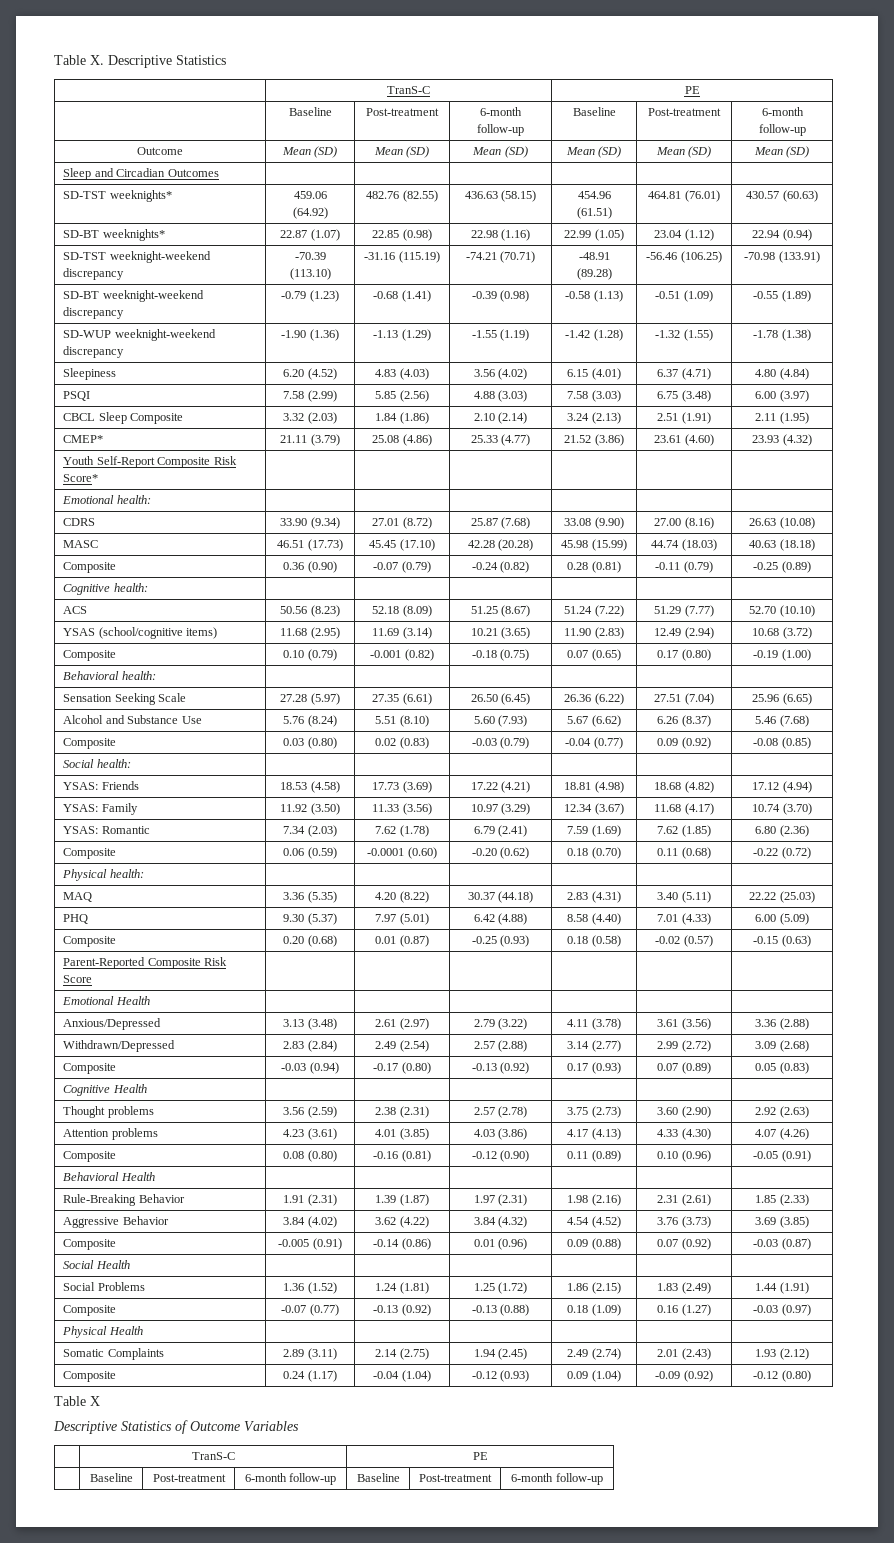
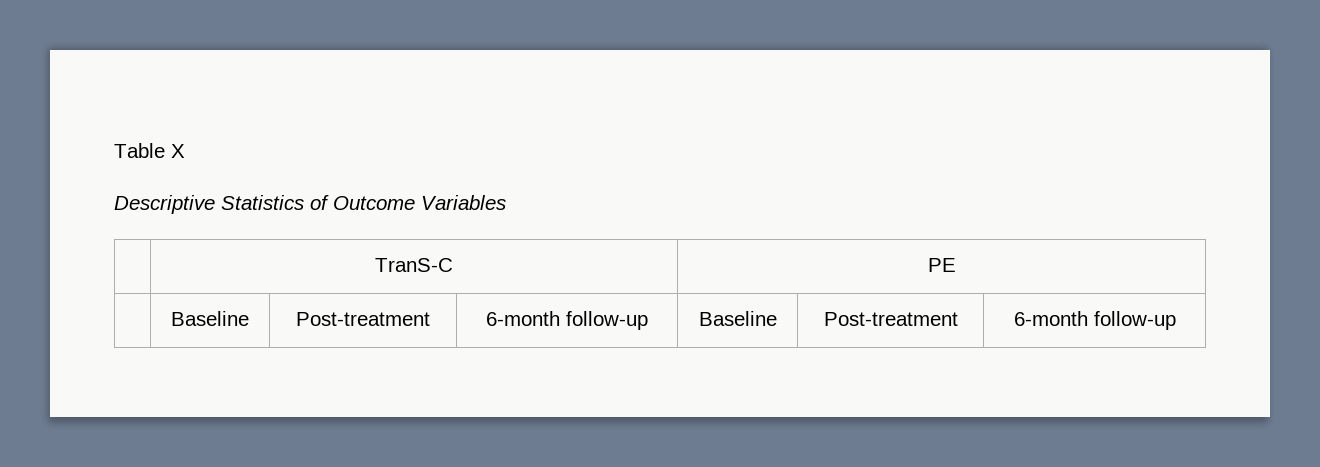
[54,55,226,68] [387,86,430,94] [684,86,700,94] [288,107,332,116] [366,108,439,116] [480,107,522,116] [477,124,524,136] [572,107,616,116] [648,108,721,116] [761,107,804,116] [758,124,806,136] [137,147,183,155] [281,146,338,158] [373,146,430,158] [472,146,528,158] [565,146,622,158] [655,146,712,158] [753,146,810,158] [63,168,219,180] [63,190,172,202] [293,191,327,199] [292,207,328,219] [366,190,438,202] [464,190,537,202] [577,191,611,199] [576,207,612,219] [648,190,720,202] [746,190,818,202] [63,229,165,241] [280,229,340,241] [372,229,432,241] [470,229,531,241] [564,229,624,241] [654,229,714,241] [752,229,812,241] [63,251,211,263] [63,268,125,280] [294,252,326,260] [289,268,331,280] [364,251,440,263] [465,251,536,263] [578,252,610,260] [576,268,612,280] [646,251,722,263] [744,251,820,263] [63,290,204,302] [63,307,125,319] [281,290,339,302] [373,290,431,302] [471,290,530,302] [565,290,623,302] [655,290,713,302] [753,290,811,302] [63,329,216,341] [63,346,125,358] [281,329,339,341] [373,329,431,341] [471,329,530,341] [565,329,623,341] [655,329,713,341] [753,329,811,341] [63,368,117,380] [283,368,337,380] [375,368,429,380] [473,368,528,380] [567,368,621,380] [657,368,711,380] [755,368,809,380] [63,391,91,401] [283,390,337,402] [375,390,429,402] [473,390,528,402] [567,390,621,402] [657,390,711,402] [755,390,809,402] [63,412,184,424] [283,412,337,424] [375,412,429,424] [473,412,528,424] [567,412,621,424] [657,412,711,424] [755,412,809,424] [63,435,104,443] [280,434,340,446] [372,434,432,446] [470,434,531,446] [564,434,624,446] [654,434,714,446] [752,434,812,446] [63,456,237,468] [63,474,99,482] [62,495,151,504] [63,518,96,526] [280,517,340,529] [372,517,432,529] [470,517,531,529] [564,517,624,529] [654,517,714,529] [749,517,815,529] [63,540,99,548] [277,539,343,551] [369,539,435,551] [467,539,534,551] [561,539,627,551] [651,539,717,551] [749,539,815,551] [63,562,117,573] [283,561,337,573] [373,561,431,573] [471,561,530,573] [567,561,621,573] [655,561,713,573] [753,561,811,573] [63,583,148,595] [63,606,88,614] [280,605,340,617] [372,605,432,617] [470,605,531,617] [564,605,624,617] [654,605,714,617] [749,605,815,617] [63,627,218,639] [280,627,340,639] [372,627,432,639] [470,627,531,639] [564,627,624,639] [654,627,714,639] [752,627,812,639] [63,650,117,661] [283,649,337,661] [370,649,434,661] [471,649,530,661] [567,649,621,661] [657,649,711,661] [753,649,811,661] [63,671,156,680] [63,693,187,705] [280,693,340,705] [372,693,432,705] [470,693,531,705] [564,693,624,705] [654,693,714,705] [752,693,812,705] [63,715,202,724] [283,715,337,727] [375,715,429,727] [473,715,528,727] [567,715,621,727] [657,715,711,727] [755,715,809,727] [63,738,117,749] [283,737,337,749] [375,737,429,749] [471,737,530,749] [565,737,623,749] [657,737,711,749] [753,737,811,749] [63,759,131,768] [63,781,139,790] [280,781,340,793] [372,781,432,793] [470,781,531,793] [564,781,624,793] [654,781,714,793] [752,781,812,793] [63,803,138,815] [280,803,340,815] [372,803,432,815] [470,803,531,815] [564,803,624,815] [654,803,714,815] [752,803,812,815] [63,826,150,834] [283,825,337,837] [375,825,429,837] [473,825,528,837] [567,825,621,837] [657,825,711,837] [755,825,809,837] [63,848,117,859] [283,847,337,859] [367,847,437,859] [471,847,530,859] [567,847,621,859] [657,847,711,859] [753,847,811,859] [62,869,144,881] [63,892,93,902] [283,891,337,903] [375,891,429,903] [467,891,534,903] [567,891,621,903] [657,891,711,903] [749,891,815,903] [63,914,89,924] [283,913,337,925] [375,913,429,925] [473,913,528,925] [567,913,621,925] [657,913,711,925] [755,913,809,925] [63,936,117,947] [283,935,337,947] [375,935,429,947] [471,935,530,947] [567,935,621,947] [655,935,713,947] [753,935,811,947] [63,957,228,969] [63,975,93,983] [62,996,150,1005] [63,1018,162,1030] [283,1018,337,1030] [375,1018,429,1030] [473,1018,528,1030] [567,1018,621,1030] [657,1018,711,1030] [755,1018,809,1030] [63,1040,176,1052] [283,1040,337,1052] [375,1040,429,1052] [473,1040,528,1052] [567,1040,621,1052] [657,1040,711,1052] [755,1040,809,1052] [63,1063,117,1074] [281,1062,339,1074] [373,1062,431,1074] [471,1062,530,1074] [567,1062,621,1074] [657,1062,711,1074] [755,1062,809,1074] [63,1084,147,1096] [63,1106,154,1118] [283,1106,337,1118] [375,1106,429,1118] [473,1106,528,1118] [567,1106,621,1118] [657,1106,711,1118] [755,1106,809,1118] [63,1128,158,1140] [283,1128,337,1140] [375,1128,429,1140] [473,1128,528,1140] [567,1128,621,1140] [657,1128,711,1140] [755,1128,809,1140] [63,1151,117,1162] [283,1150,337,1162] [373,1150,431,1162] [471,1150,530,1162] [567,1150,621,1162] [657,1150,711,1162] [753,1150,811,1162] [63,1172,155,1181] [63,1194,185,1206] [283,1194,337,1206] [375,1194,429,1206] [473,1194,528,1206] [567,1194,621,1206] [657,1194,711,1206] [755,1194,809,1206] [63,1216,169,1228] [283,1216,337,1228] [375,1216,429,1228] [473,1216,528,1228] [567,1216,621,1228] [657,1216,711,1228] [755,1216,809,1228] [63,1239,117,1250] [278,1238,342,1250] [373,1238,431,1250] [473,1238,528,1250] [567,1238,621,1250] [657,1238,711,1250] [753,1238,811,1250] [63,1260,130,1269] [63,1282,145,1291] [283,1282,337,1294] [375,1282,429,1294] [473,1282,528,1294] [567,1282,621,1294] [657,1282,711,1294] [755,1282,809,1294] [63,1305,117,1316] [281,1304,339,1316] [373,1304,431,1316] [471,1304,530,1316] [567,1304,621,1316] [657,1304,711,1316] [753,1304,811,1316] [62,1326,143,1338] [63,1348,164,1360] [283,1348,337,1360] [375,1348,429,1360] [473,1348,528,1360] [567,1348,621,1360] [657,1348,711,1360] [755,1348,809,1360] [63,1371,117,1382] [283,1370,337,1382] [373,1370,431,1382] [471,1370,530,1382] [567,1370,621,1382] [655,1370,713,1382] [753,1370,811,1382] [54,1396,86,1406] Table X. Descriptive Statistics // | TranS-C | PE // | Baseline | Post-treatment | 6-month follow-up | Baseline | Post-treatment | 6-month follow-up // Outcome | Mean (SD) | Mean (SD) | Mean (SD) | Mean (SD) | Mean (SD) | Mean (SD) // Sleep and Circadian Outcomes | | | | | | // SD-TST weeknights* | 459.06 (64.92) | 482.76 (82.55) | 436.63 (58.15) | 454.96 (61.51) | 464.81 (76.01) | 430.57 (60.63) // SD-BT weeknights* | 22.87 (1.07) | 22.85 (0.98) | 22.98 (1.16) | 22.99 (1.05) | 23.04 (1.12) | 22.94 (0.94) // SD-TST weeknight-weekend discrepancy | -70.39 (113.10) | -31.16 (115.19) | -74.21 (70.71) | -48.91 (89.28) | -56.46 (106.25) | -70.98 (133.91) // SD-BT weeknight-weekend discrepancy | -0.79 (1.23) | -0.68 (1.41) | -0.39 (0.98) | -0.58 (1.13) | -0.51 (1.09) | -0.55 (1.89) // SD-WUP weeknight-weekend discrepancy | -1.90 (1.36) | -1.13 (1.29) | -1.55 (1.19) | -1.42 (1.28) | -1.32 (1.55) | -1.78 (1.38) // Sleepiness | 6.20 (4.52) | 4.83 (4.03) | 3.56 (4.02) | 6.15 (4.01) | 6.37 (4.71) | 4.80 (4.84) // PSQI | 7.58 (2.99) | 5.85 (2.56) | 4.88 (3.03) | 7.58 (3.03) | 6.75 (3.48) | 6.00 (3.97) // CBCL Sleep Composite | 3.32 (2.03) | 1.84 (1.86) | 2.10 (2.14) | 3.24 (2.13) | 2.51 (1.91) | 2.11 (1.95) // CMEP* | 21.11 (3.79) | 25.08 (4.86) | 25.33 (4.77) | 21.52 (3.86) | 23.61 (4.60) | 23.93 (4.32) // Youth Self-Report Composite Risk Score* | | | | | | // Emotional health: | | | | | | // CDRS | 33.90 (9.34) | 27.01 (8.72) | 25.87 (7.68) | 33.08 (9.90) | 27.00 (8.16) | 26.63 (10.08) // MASC | 46.51 (17.73) | 45.45 (17.10) | 42.28 (20.28) | 45.98 (15.99) | 44.74 (18.03) | 40.63 (18.18) // Composite | 0.36 (0.90) | -0.07 (0.79) | -0.24 (0.82) | 0.28 (0.81) | -0.11 (0.79) | -0.25 (0.89) // Cognitive health: | | | | | | // ACS | 50.56 (8.23) | 52.18 (8.09) | 51.25 (8.67) | 51.24 (7.22) | 51.29 (7.77) | 52.70 (10.10) // YSAS (school/cognitive items) | 11.68 (2.95) | 11.69 (3.14) | 10.21 (3.65) | 11.90 (2.83) | 12.49 (2.94) | 10.68 (3.72) // Composite | 0.10 (0.79) | -0.001 (0.82) | -0.18 (0.75) | 0.07 (0.65) | 0.17 (0.80) | -0.19 (1.00) // Behavioral health: | | | | | | // Sensation Seeking Scale | 27.28 (5.97) | 27.35 (6.61) | 26.50 (6.45) | 26.36 (6.22) | 27.51 (7.04) | 25.96 (6.65) // Alcohol and Substance Use | 5.76 (8.24) | 5.51 (8.10) | 5.60 (7.93) | 5.67 (6.62) | 6.26 (8.37) | 5.46 (7.68) // Composite | 0.03 (0.80) | 0.02 (0.83) | -0.03 (0.79) | -0.04 (0.77) | 0.09 (0.92) | -0.08 (0.85) // Social health: | | | | | | // YSAS: Friends | 18.53 (4.58) | 17.73 (3.69) | 17.22 (4.21) | 18.81 (4.98) | 18.68 (4.82) | 17.12 (4.94) // YSAS: Family | 11.92 (3.50) | 11.33 (3.56) | 10.97 (3.29) | 12.34 (3.67) | 11.68 (4.17) | 10.74 (3.70) // YSAS: Romantic | 7.34 (2.03) | 7.62 (1.78) | 6.79 (2.41) | 7.59 (1.69) | 7.62 (1.85) | 6.80 (2.36) // Composite | 0.06 (0.59) | -0.0001 (0.60) | -0.20 (0.62) | 0.18 (0.70) | 0.11 (0.68) | -0.22 (0.72) // Physical health: | | | | | | // MAQ | 3.36 (5.35) | 4.20 (8.22) | 30.37 (44.18) | 2.83 (4.31) | 3.40 (5.11) | 22.22 (25.03) // PHQ | 9.30 (5.37) | 7.97 (5.01) | 6.42 (4.88) | 8.58 (4.40) | 7.01 (4.33) | 6.00 (5.09) // Composite | 0.20 (0.68) | 0.01 (0.87) | -0.25 (0.93) | 0.18 (0.58) | -0.02 (0.57) | -0.15 (0.63) // Parent-Reported Composite Risk Score | | | | | | // Emotional Health | | | | | | // Anxious/Depressed | 3.13 (3.48) | 2.61 (2.97) | 2.79 (3.22) | 4.11 (3.78) | 3.61 (3.56) | 3.36 (2.88) // Withdrawn/Depressed | 2.83 (2.84) | 2.49 (2.54) | 2.57 (2.88) | 3.14 (2.77) | 2.99 (2.72) | 3.09 (2.68) // Composite | -0.03 (0.94) | -0.17 (0.80) | -0.13 (0.92) | 0.17 (0.93) | 0.07 (0.89) | 0.05 (0.83) // Cognitive Health | | | | | | // Thought problems | 3.56 (2.59) | 2.38 (2.31) | 2.57 (2.78) | 3.75 (2.73) | 3.60 (2.90) | 2.92 (2.63) // Attention problems | 4.23 (3.61) | 4.01 (3.85) | 4.03 (3.86) | 4.17 (4.13) | 4.33 (4.30) | 4.07 (4.26) // Composite | 0.08 (0.80) | -0.16 (0.81) | -0.12 (0.90) | 0.11 (0.89) | 0.10 (0.96) | -0.05 (0.91) // Behavioral Health | | | | | | // Rule-Breaking Behavior | 1.91 (2.31) | 1.39 (1.87) | 1.97 (2.31) | 1.98 (2.16) | 2.31 (2.61) | 1.85 (2.33) // Aggressive Behavior | 3.84 (4.02) | 3.62 (4.22) | 3.84 (4.32) | 4.54 (4.52) | 3.76 (3.73) | 3.69 (3.85) // Composite | -0.005 (0.91) | -0.14 (0.86) | 0.01 (0.96) | 0.09 (0.88) | 0.07 (0.92) | -0.03 (0.87) // Social Health | | | | | | // Social Problems | 1.36 (1.52) | 1.24 (1.81) | 1.25 (1.72) | 1.86 (2.15) | 1.83 (2.49) | 1.44 (1.91) // Composite | -0.07 (0.77) | -0.13 (0.92) | -0.13 (0.88) | 0.18 (1.09) | 0.16 (1.27) | -0.03 (0.97) // Physical Health | | | | | | // Somatic Complaints | 2.89 (3.11) | 2.14 (2.75) | 1.94 (2.45) | 2.49 (2.74) | 2.01 (2.43) | 1.93 (2.12) // Composite | 0.24 (1.17) | -0.04 (1.04) | -0.12 (0.93) | 0.09 (1.04) | -0.09 (0.92) | -0.12 (0.80) // Table -> [114,143,165,158] Table

